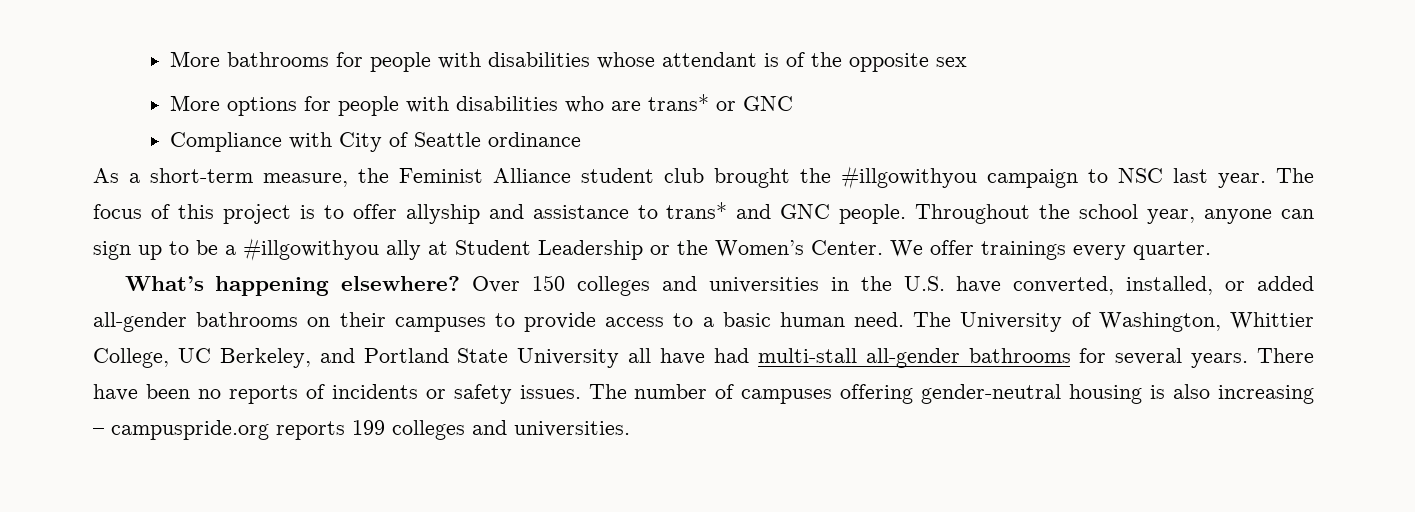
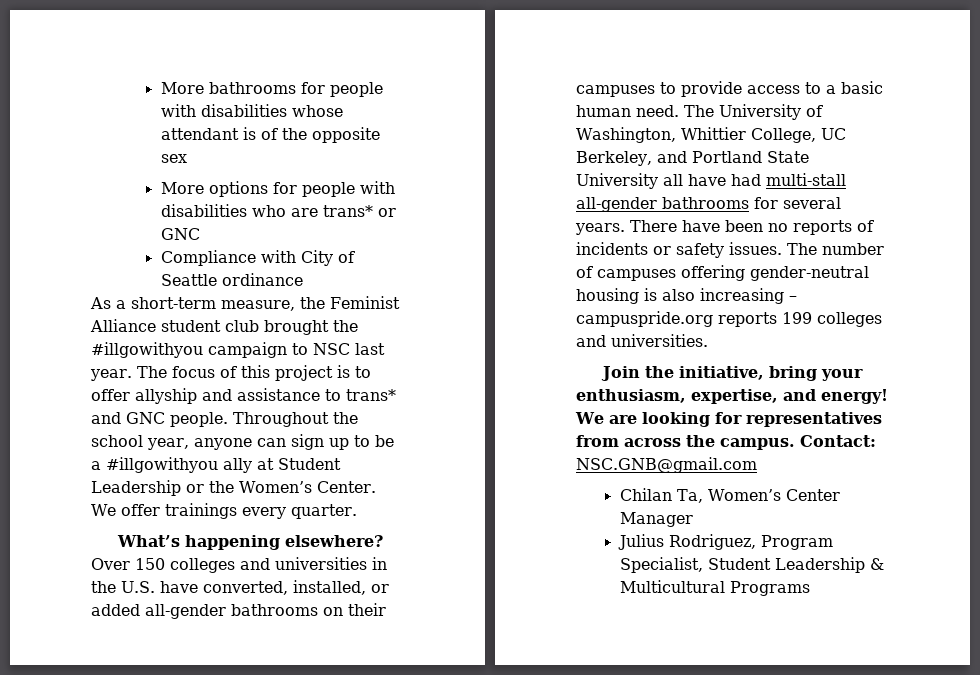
(630, 429) none -> [601,366,864,381] [576,389,888,404] [575,412,882,427] [576,435,876,450] [576,457,757,473] [619,488,840,503] [619,512,693,527] [617,534,833,550] [619,557,884,573] [619,580,810,596] // Join the initiative, bring your enthusiasm, expertise, and energy! We are looking for representatives from across the campus. Contact: NSC.GNB@gmail.com // Chilan Ta, Women’s Center Manager // Julius Rodriguez, Program Specialist, Student Leadership & Multicultural Programs

